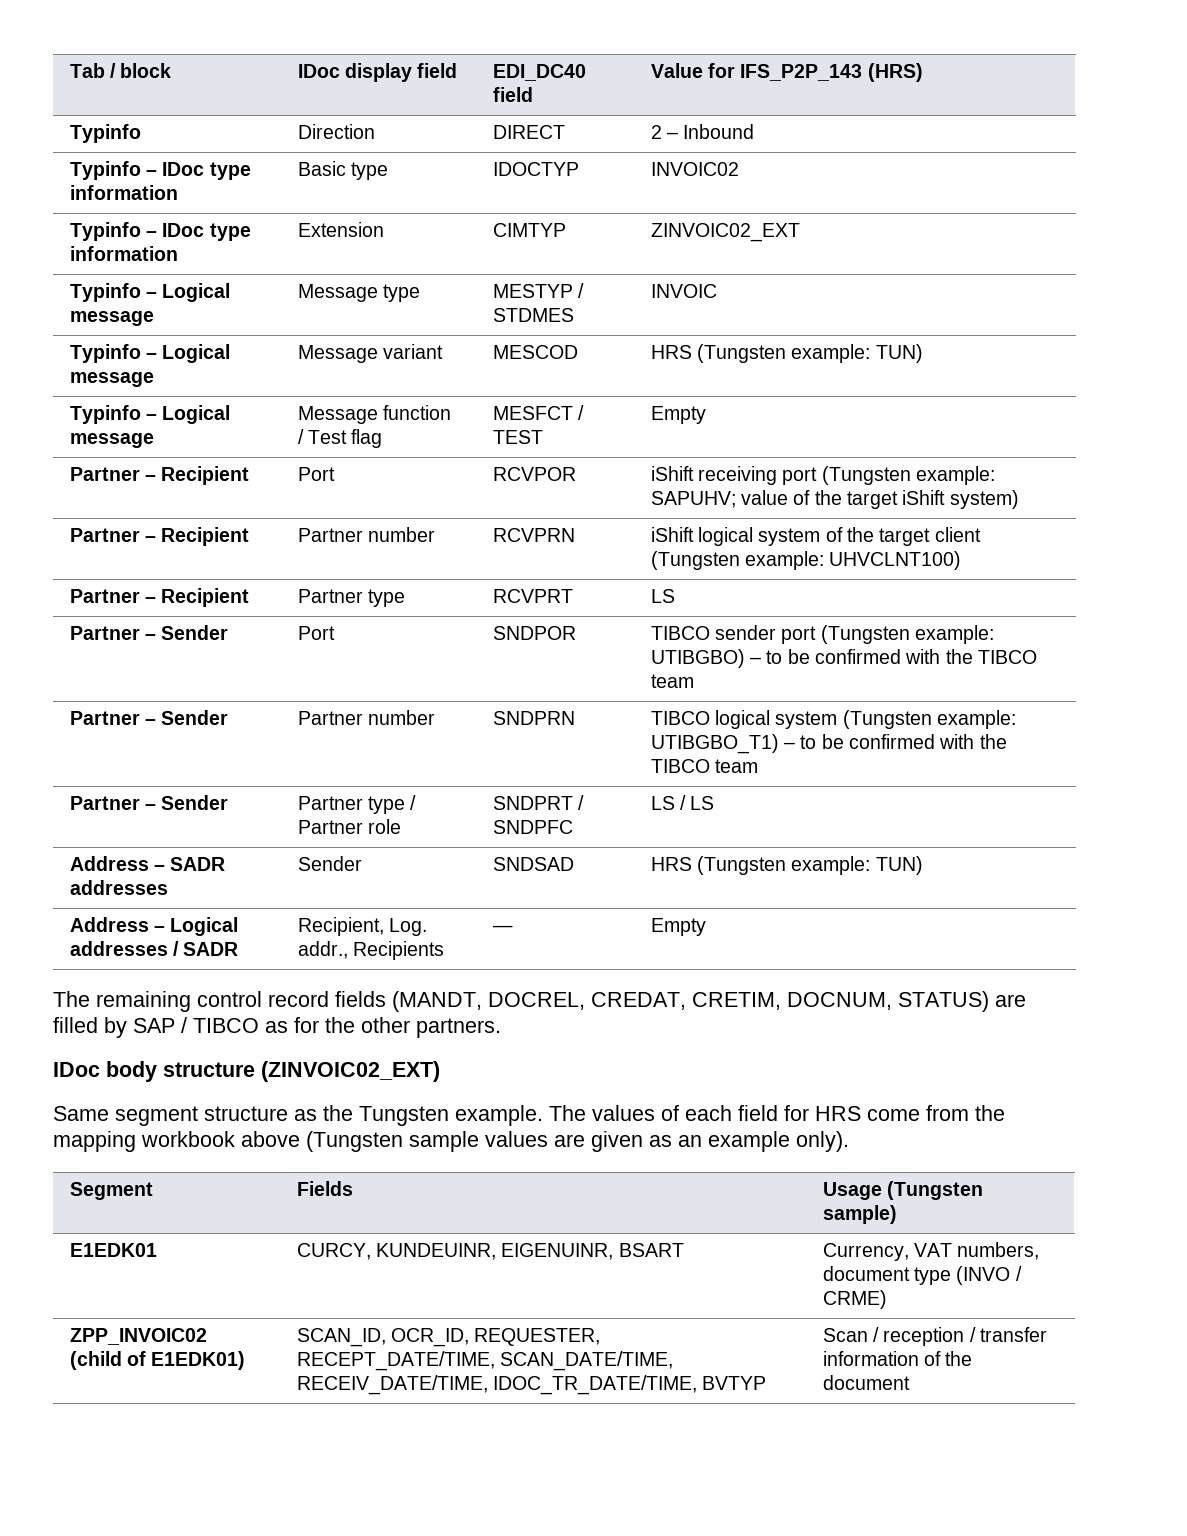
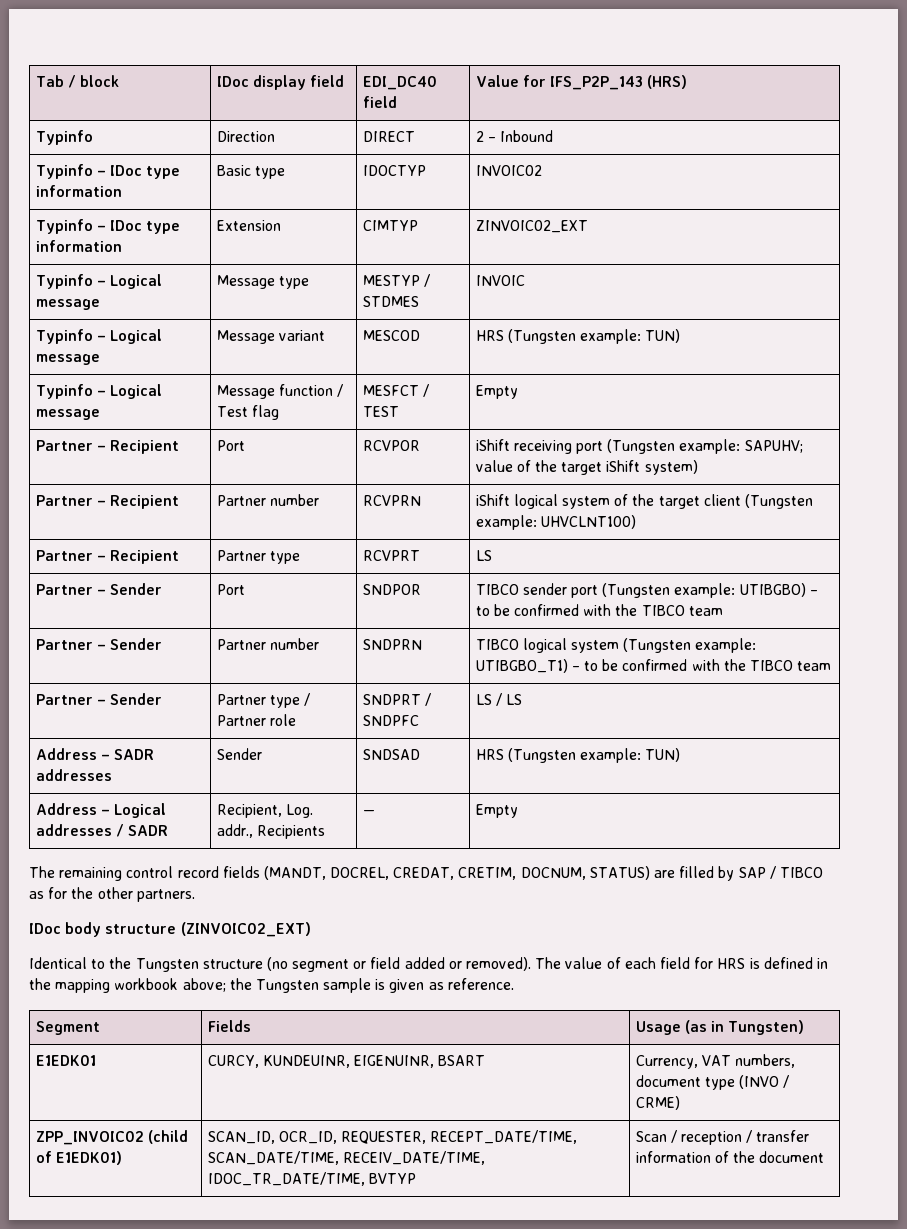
[53,1105,655,1126] Same segment structure as the Tungsten example. The values -> [29,957,603,972] Identical to the Tungsten structure (no segment or field added or removed). The value
[867,1105,1005,1121] [53,1131,849,1152] come from the mapping workbook above (Tungsten sample values are given as an example only). -> [749,957,828,969] [29,978,514,993] is defined in the mapping workbook above; the Tungsten sample is given as reference.
[887,1181,984,1200] [822,1205,897,1224] (Tungsten sample) -> [684,1020,805,1035] (as in Tungsten)

